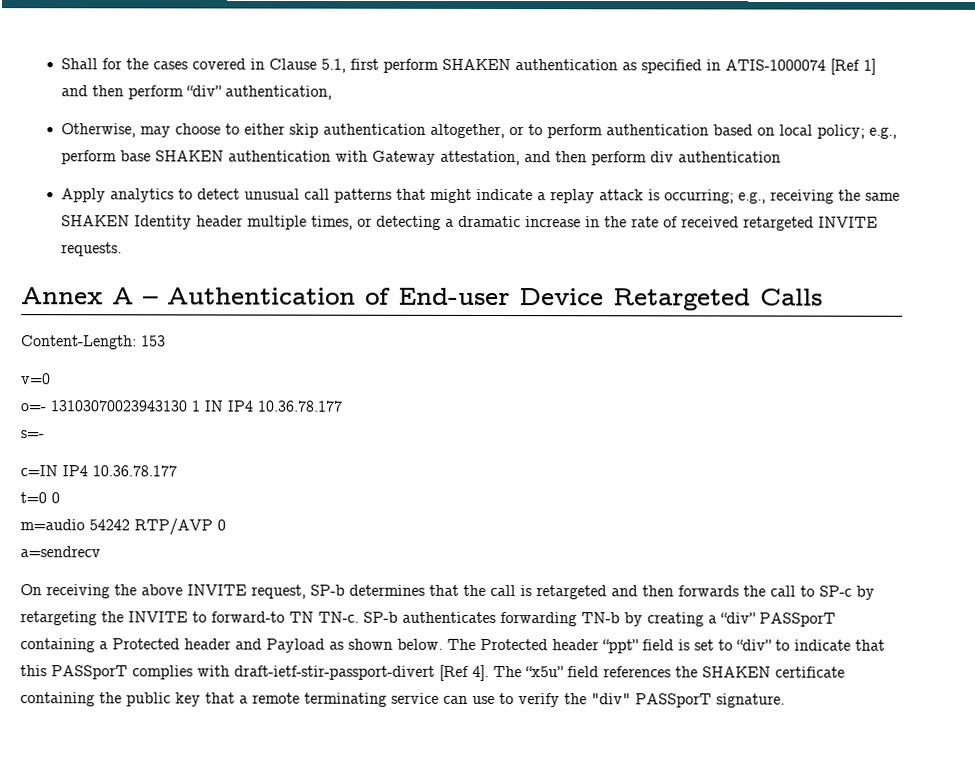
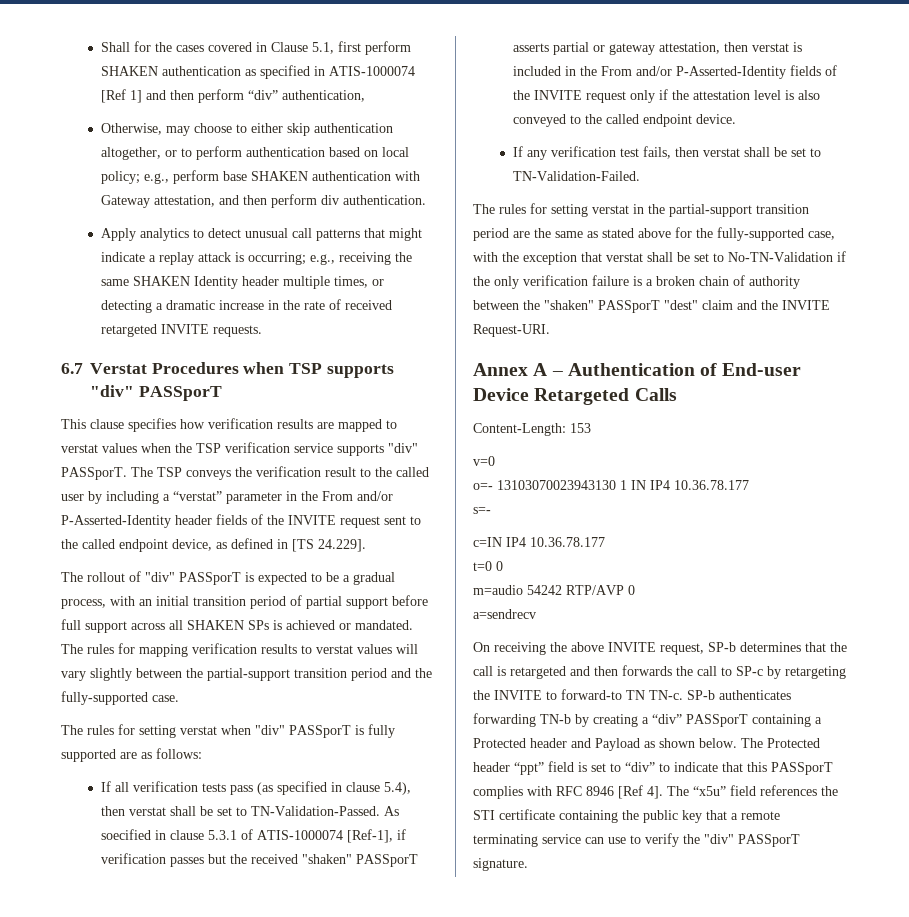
[678,151,782,163] authentication -> [342,195,426,205] authentication.
(123, 249) none -> [61,362,394,378] [90,385,222,401] [61,418,397,432] [61,442,418,456] [61,466,429,480] [61,491,393,504] [61,514,421,528] [61,538,366,552] [61,571,395,585] [61,595,428,609] [61,619,413,633] [61,643,418,657] [61,668,432,681] [61,691,179,705] [61,724,395,738] [61,748,202,762] [100,781,411,795] [100,806,399,816] [100,829,406,843] [100,853,418,867] [512,42,802,55] [512,65,837,79] [512,89,820,103] [512,114,736,127] [512,146,821,160] [512,171,640,181] [473,203,809,217] [473,227,835,241] [473,251,846,265] [473,275,800,289] [473,300,830,313] [473,324,550,337] // 6.7 Verstat Procedures when TSP supports "div" PASSporT // This clause specifies how verification results are mapped to verstat values when the TSP verification service supports "div" PASSporT. The TSP conveys the verification result to the called user by including a “verstat” parameter in the From and/or P-Asserted-Identity header fields of the INVITE request sent to the called endpoint device, as defined in [TS 24.229]. // The rollout of "div" PASSporT is expected to be a gradual process, with an initial transition period of partial support before full support across all SHAKEN SPs is achieved or mandated. The rules for mapping verification results to verstat values will vary slightly between the partial-support transition period and the fully-supported case. // The rules for setting verstat when "div" PASSporT is fully supported are as follows: // If all verification tests pass (as specified in clause 5.4), then verstat shall be set to TN-Validation-Passed. As soecified in clause 5.3.1 of ATIS-1000074 [Ref-1], if verification passes but the received "shaken" PASSporT asserts partial or gateway attestation, then verstat is included in the From and/or P-Asserted-Identity fields of the INVITE request only if the attestation level is also conveyed to the called endpoint device. // If any verification test fails, then verstat shall be set to TN-Validation-Failed. // The rules for setting verstat in the partial-support transition period are the same as stated above for the fully-supported case, with the exception that verstat shall be set to No-TN-Validation if the only verification failure is a broken chain of authority between the "shaken" PASSporT "dest" claim and the INVITE Request-URI.
[234,665,435,680] draft-ietf-stir-passport-divert -> [556,786,614,796] RFC 8946
[702,666,771,678] SHAKEN -> [473,810,495,820] STI

